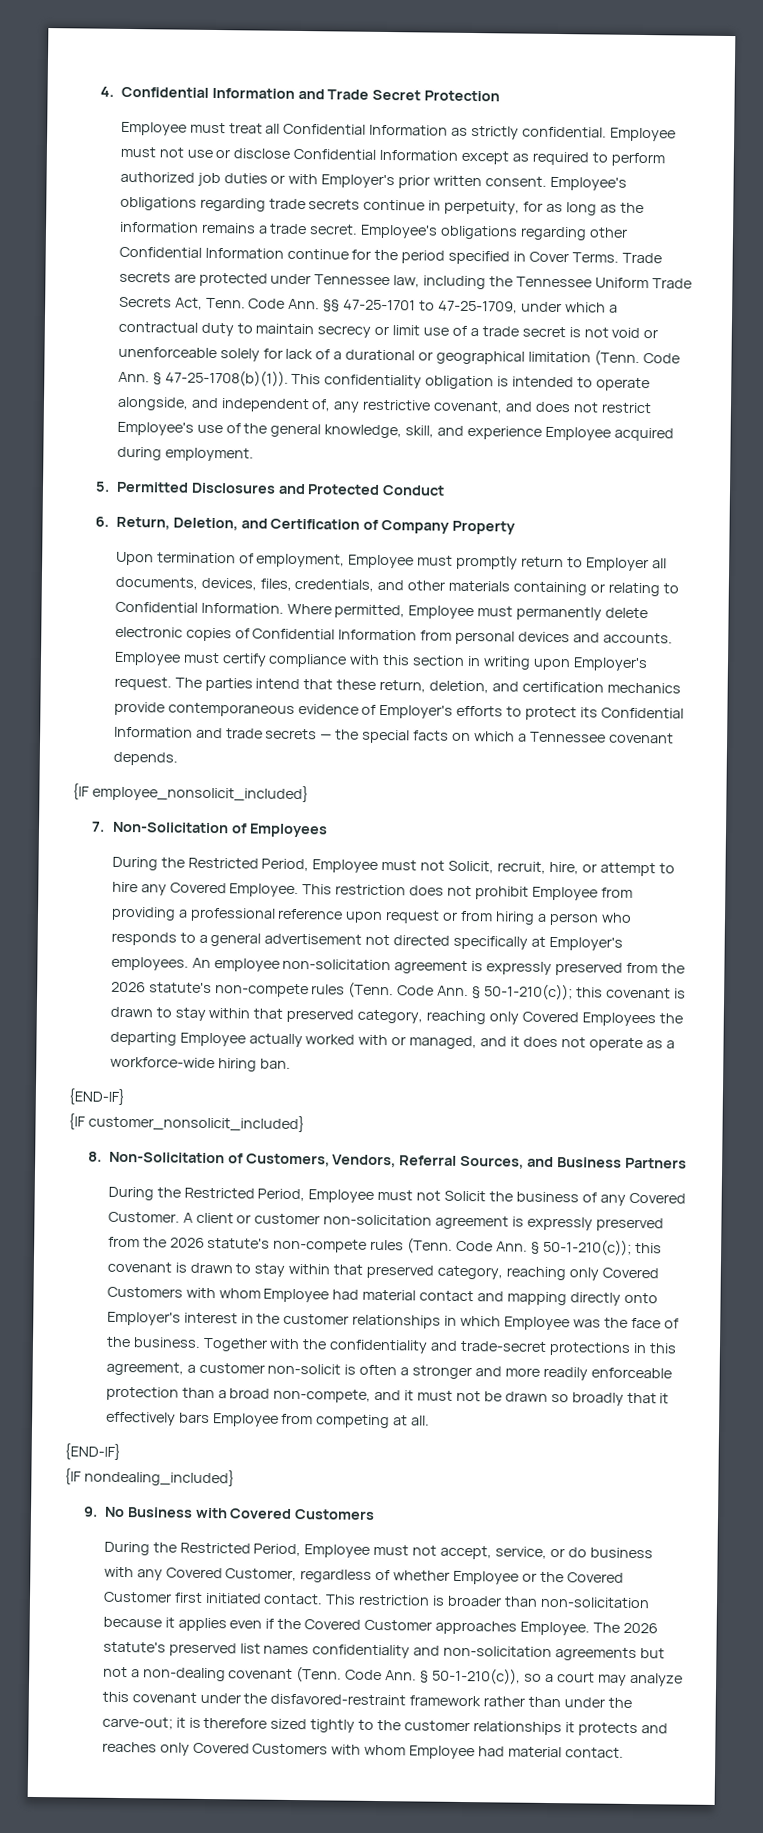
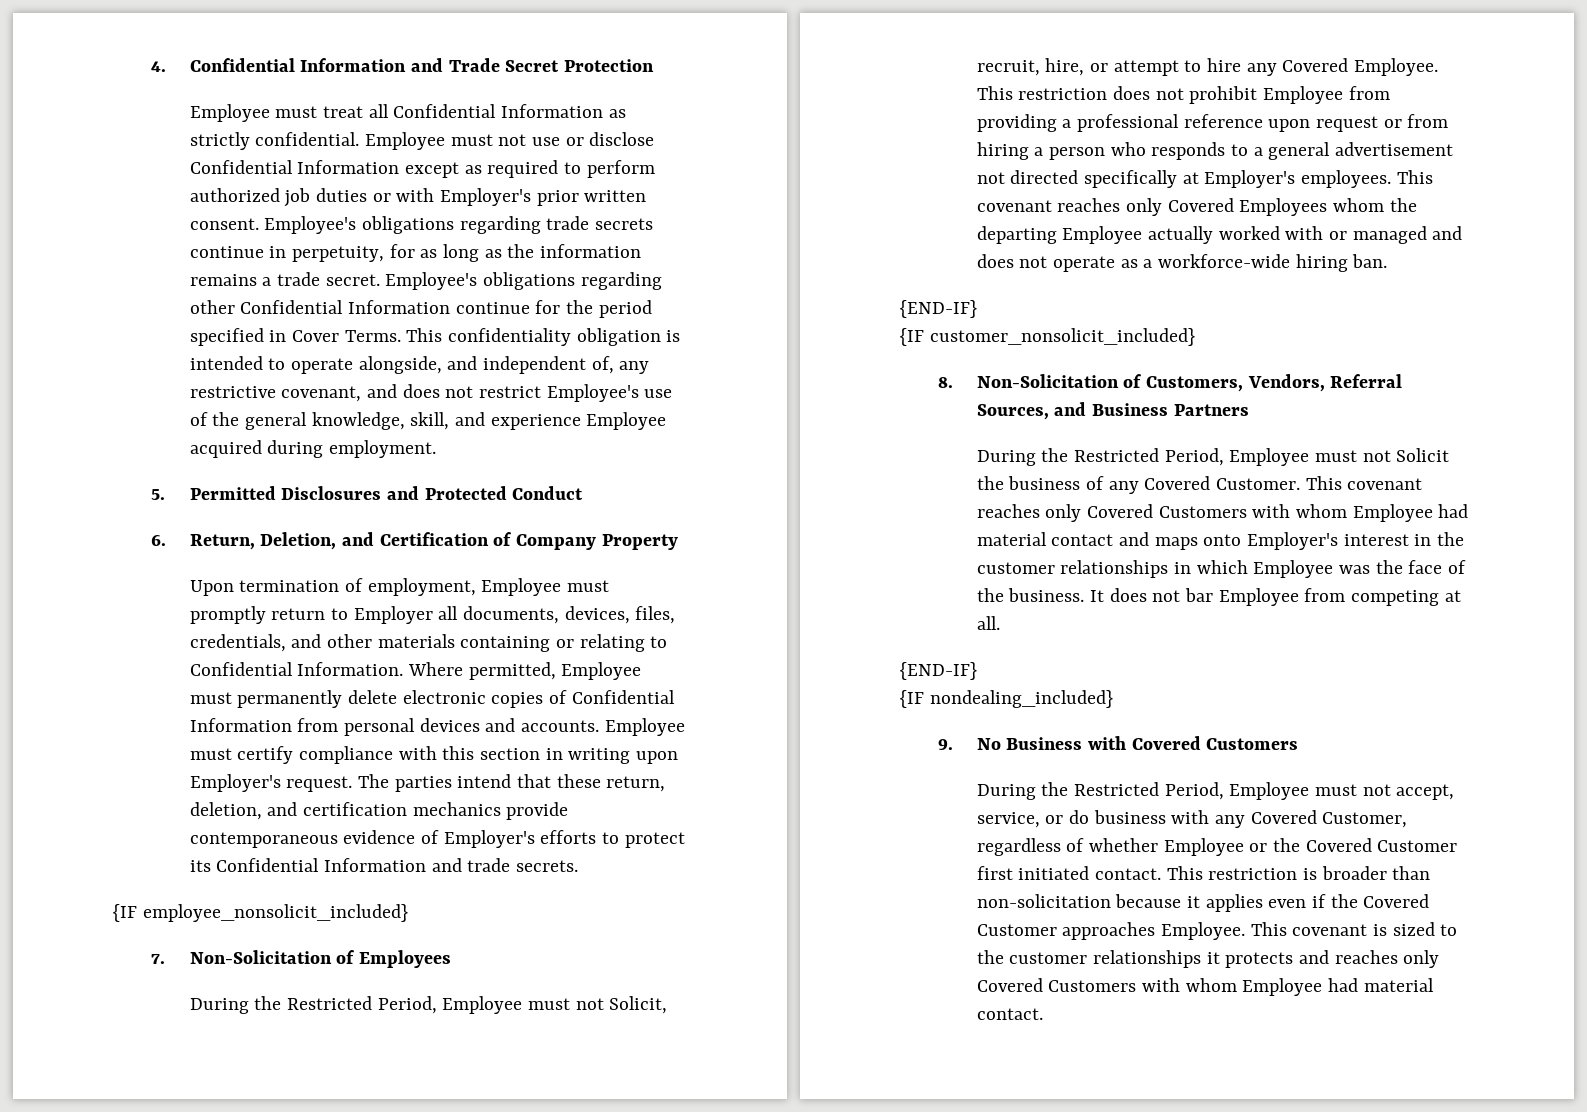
[621,252,662,264] [118,271,692,290] [118,296,618,314] [117,321,659,339] [117,346,680,366] [117,369,289,387] Trade secrets are protected under Tennessee law, including the Tennessee Uniform Trade Secrets Act, Tenn. Code Ann. §§ 47-25-1701 to 47-25-1709, under which a contractual duty to maintain secrecy or limit use of a trade secret is not void or unenforceable solely for lack of a durational or geographical limitation (Tenn. Code Ann. § 47-25-1708(b)(1)). -> (401, 336) none
[265,728,674,744] [112,751,178,766] secrets — the special facts on which a Tennessee covenant depends. -> [515,860,578,872] secrets.
[191,957,685,976] [110,981,686,1001] [109,1006,487,1025] An employee non-solicitation agreement is expressly preserved from the 2026 statute's non-compete rules (Tenn. Code Ann. § 50-1-210(c)); this covenant is drawn to stay within that preserved category, reaching -> [1396,170,1433,184] [976,198,1121,212] This covenant reaches
(656, 1019) none -> [1332,198,1384,212] whom
[409,1035,520,1050] managed, and it -> [1352,226,1463,244] managed and
[182,1212,664,1232] [107,1236,662,1256] [106,1261,566,1281] A client or customer non-solicitation agreement is expressly preserved from the 2026 statute's non-compete rules (Tenn. Code Ann. § 50-1-210(c)); this covenant is drawn to stay within that preserved category, reaching -> [1305,476,1423,490] [976,504,1040,518] This covenant reaches
[506,1291,621,1306] mapping directly -> [1154,537,1198,550] maps
[202,1337,677,1356] [105,1361,672,1381] [105,1386,670,1406] [105,1411,210,1426] Together with the confidentiality and trade-secret protections in this agreement, a customer non-solicit is often a stronger and more readily enforceable protection than a broad non-compete, and it must not be drawn so broadly that it effectively bars -> [1089,588,1213,602] It does not bar
[592,1622,658,1634] [102,1641,665,1662] [102,1666,683,1687] [101,1691,632,1708] [101,1716,356,1733] The 2026 statute's preserved list names confidentiality and non-solicitation agreements but not a non-dealing covenant (Tenn. Code Ann. § 50-1-210(c)), so a court may analyze this covenant under the disfavored-restraint framework rather than under the carve-out; it is therefore sized tightly -> [1250,922,1435,936] This covenant is sized

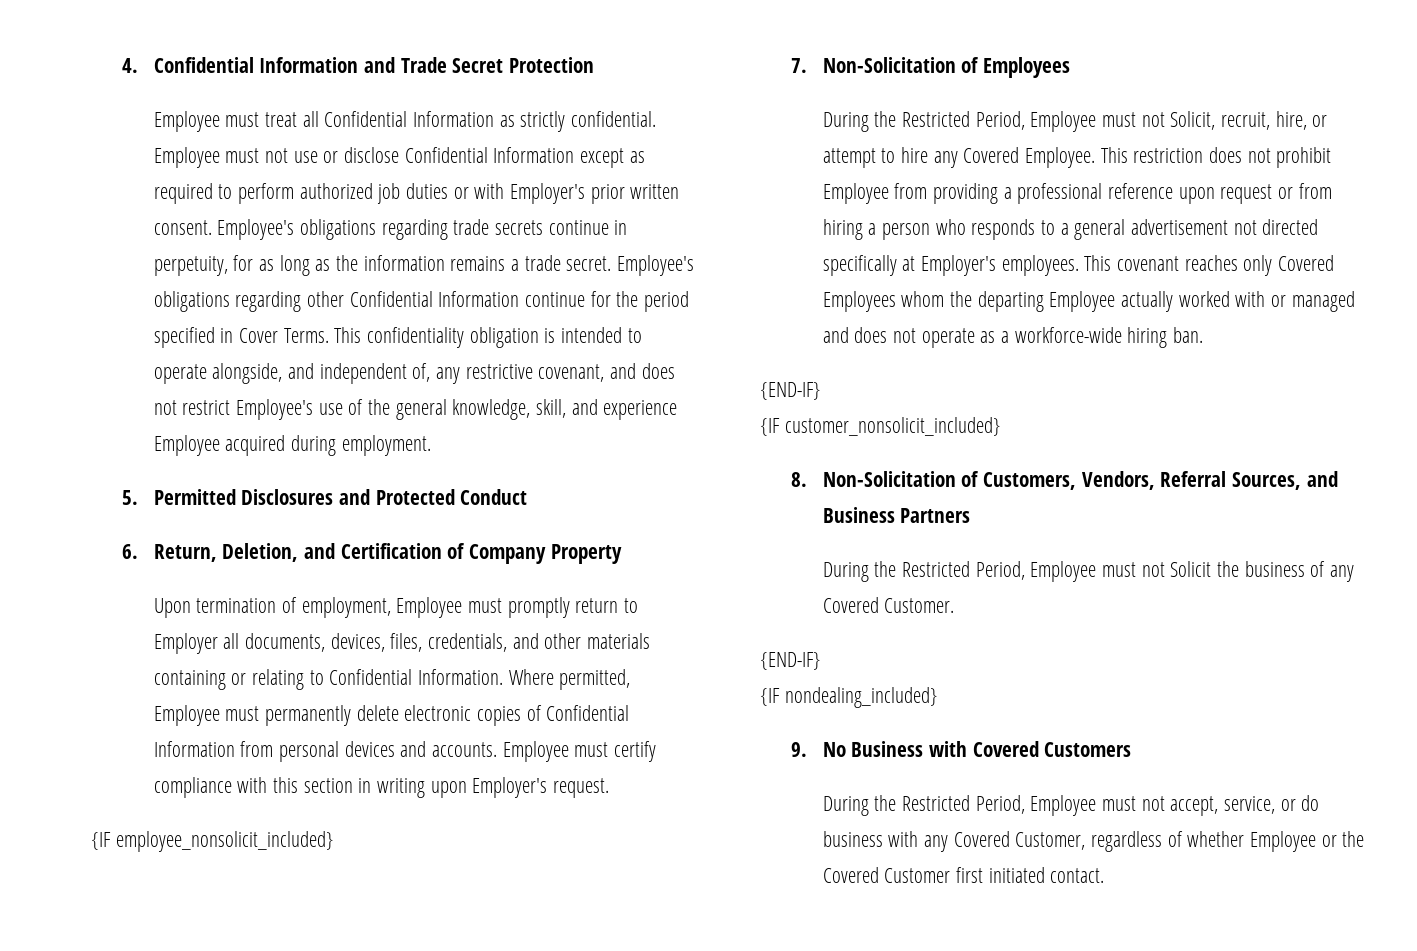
[357,774,666,792] [189,802,569,820] [189,830,685,848] [189,858,578,872] The parties intend that these return, deletion, and certification mechanics provide contemporaneous evidence of Employer's efforts to protect its Confidential Information and trade secrets. -> (610, 788) none
[1305,476,1423,490] [976,504,1469,522] [976,532,1464,550] [976,560,1466,578] [976,588,1461,606] [976,616,1000,630] This covenant reaches only Covered Customers with whom Employee had material contact and maps onto Employer's interest in the customer relationships in which Employee was the face of the business. It does not bar Employee from competing at all. -> (955, 605) none
[1166,866,1431,880] [976,894,1430,912] [976,922,1458,940] [976,950,1440,968] [976,978,1434,996] [976,1008,1043,1020] This restriction is broader than non-solicitation because it applies even if the Covered Customer approaches Employee. This covenant is sized to the customer relationships it protects and reaches only Covered Customers with whom Employee had material contact. -> (1105, 875) none

